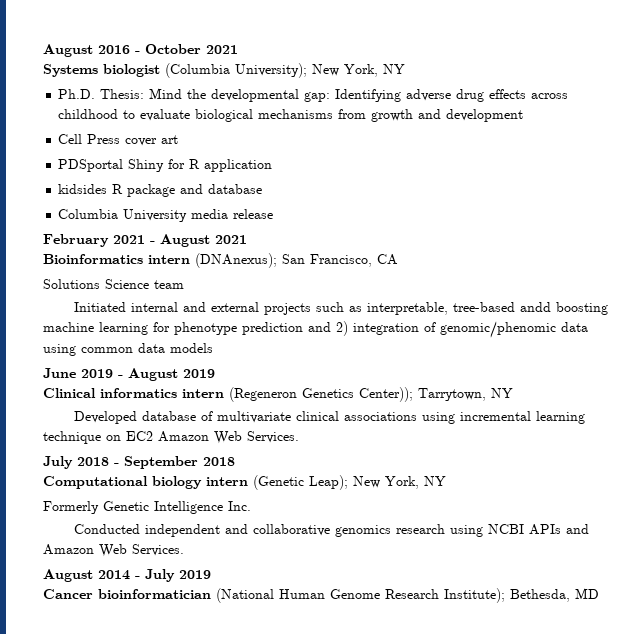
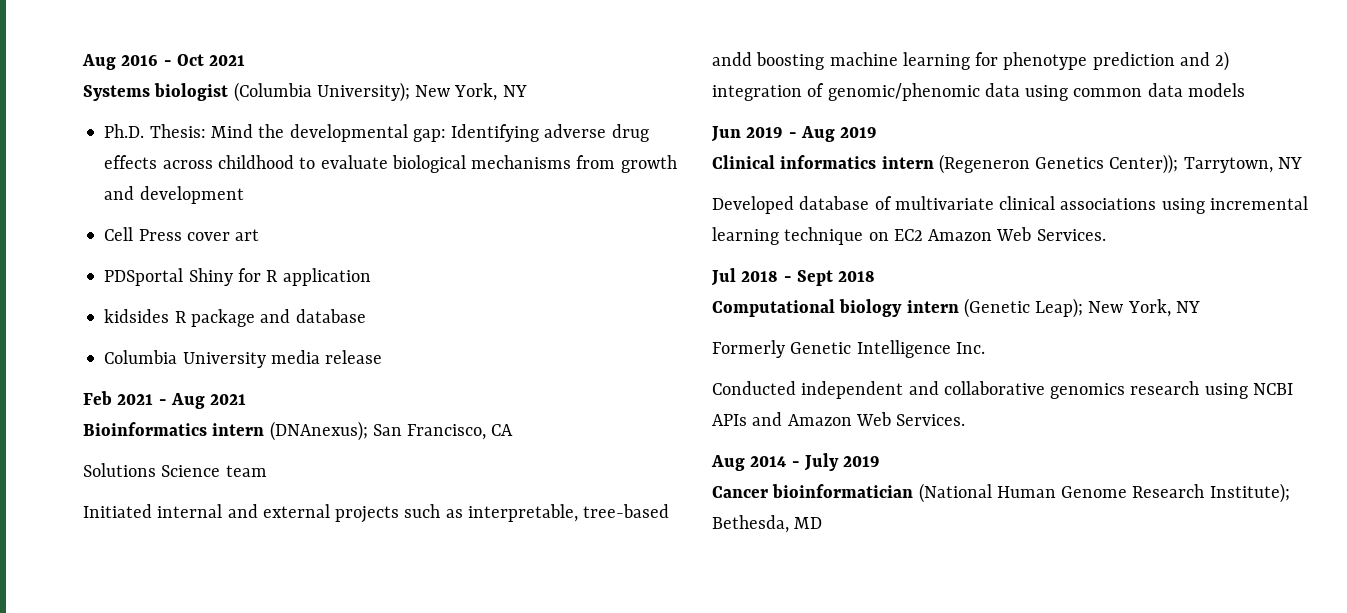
[43,44,93,57] August -> [82,54,116,70] Aug
[145,44,201,54] October -> [176,54,204,66] Oct
[43,234,109,247] February -> [83,391,112,405] Feb
[160,234,210,247] August -> [170,393,205,409] Aug
[43,368,76,378] June -> [711,126,741,142] Jun
[128,368,178,381] August -> [800,126,835,142] Aug
[43,456,73,469] July -> [711,268,736,286] Jul
[124,456,198,469] September -> [796,270,833,286] Sept
[43,569,93,582] August -> [711,455,745,471] Aug

